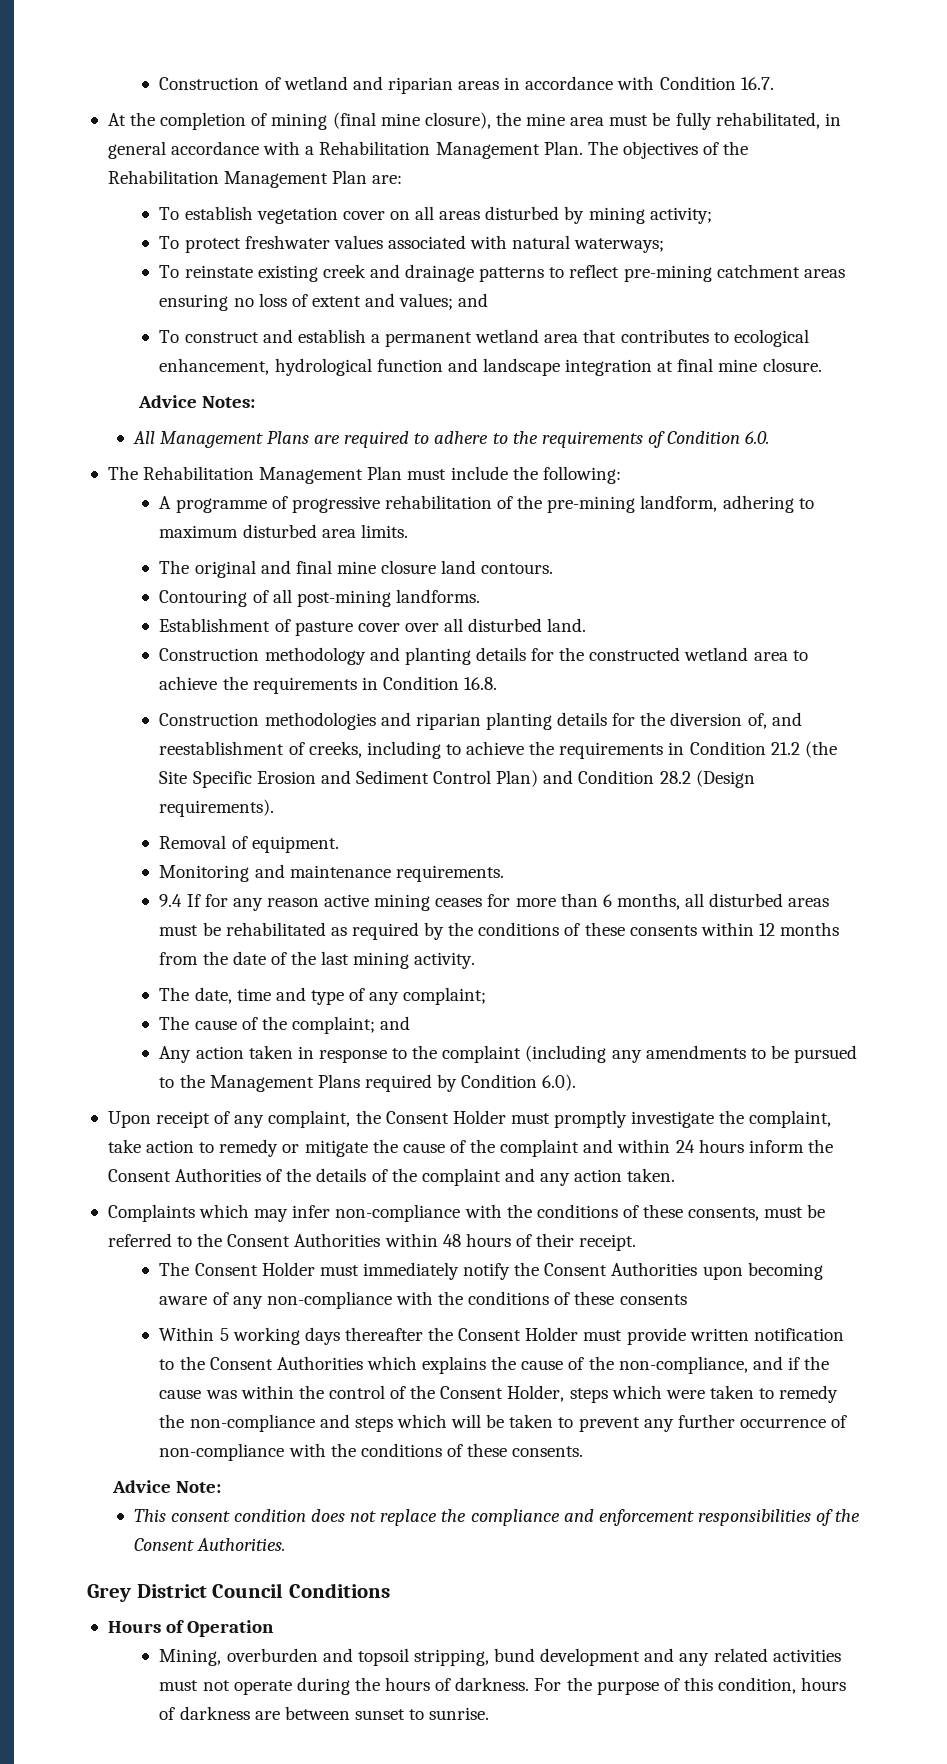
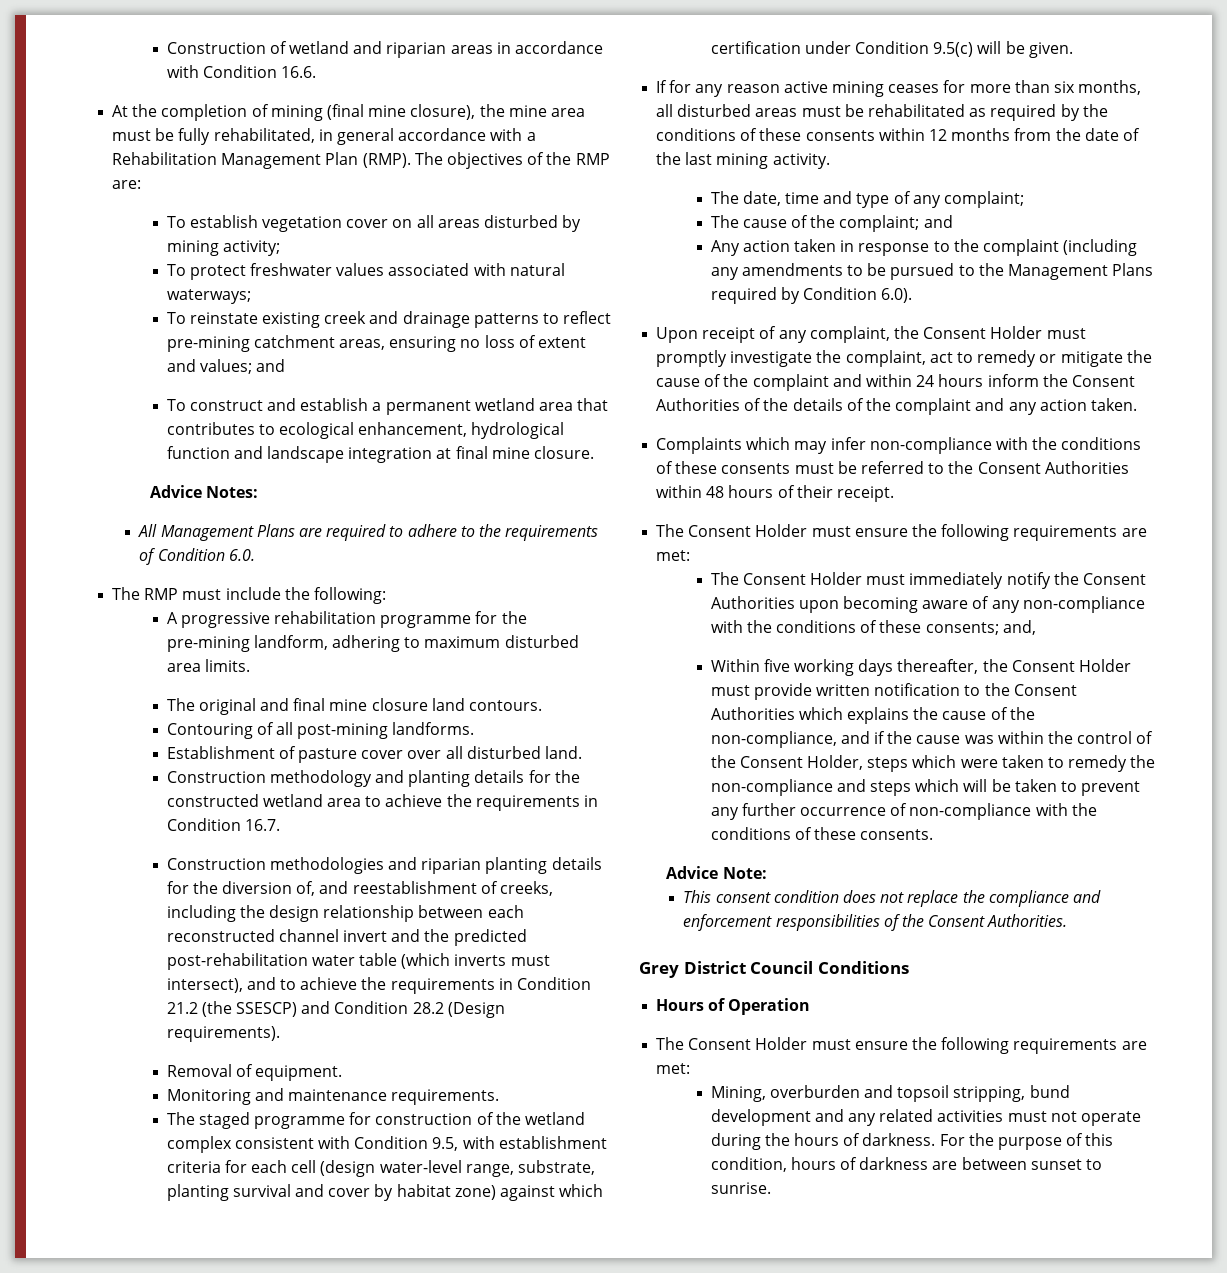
[740,77,774,90] 16.7. -> [281,66,317,78] 16.6.
[543,141,583,155] Plan. -> [325,152,411,168] Plan (RMP).
[107,170,368,188] Rehabilitation Management Plan -> [575,153,610,165] RMP
[803,269,845,278] areas -> [339,339,386,350] areas,
[143,466,403,484] Rehabilitation Management Plan -> [144,588,179,600] RMP
[175,495,514,513] programme of progressive rehabilitation of -> [180,611,498,628] progressive rehabilitation programme for
[464,677,498,690] 16.8. -> [244,819,280,831] 16.7.
(441, 750) none -> [239,905,524,922] [166,929,527,946] [166,953,550,970] [166,977,276,993] the design relationship between each reconstructed channel invert and the predicted post-rehabilitation water table (which inverts must intersect), and
[159,770,539,788] Site Specific Erosion and Sediment Control Plan) -> [236,1002,298,1017] SSESCP)
[159,894,183,907] 9.4 -> [166,1112,586,1129] [166,1136,607,1153] [166,1160,596,1177] [166,1184,604,1201] [710,41,1073,58] The staged programme for construction of the wetland complex consistent with Condition 9.5, with establishment criteria for each cell (design water-level range, substrate, planting survival and cover by habitat zone) against which certification under Condition 9.5(c) will be given. //
[602,894,612,907] 6 -> [1053,81,1075,93] six
[107,1139,195,1153] take action -> [929,352,953,363] act
[688,1207,760,1221] consents, -> [721,463,791,474] consents
(637, 1242) none -> [656,524,1147,541] [656,550,691,561] // The Consent Holder must ensure the following requirements are met:
[619,1294,687,1305] consents -> [925,620,1036,635] consents; and,
[219,1328,229,1341] 5 -> [763,659,790,672] five
[344,1327,423,1341] thereafter -> [897,659,979,674] thereafter,
(275, 1628) none -> [656,1037,1147,1054] [656,1063,691,1074] // The Consent Holder must ensure the following requirements are met:

